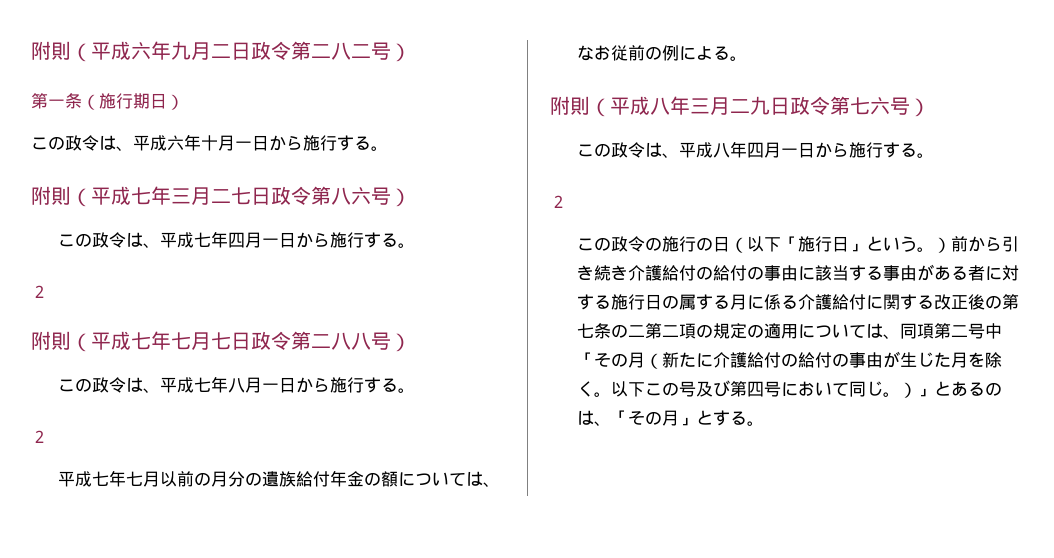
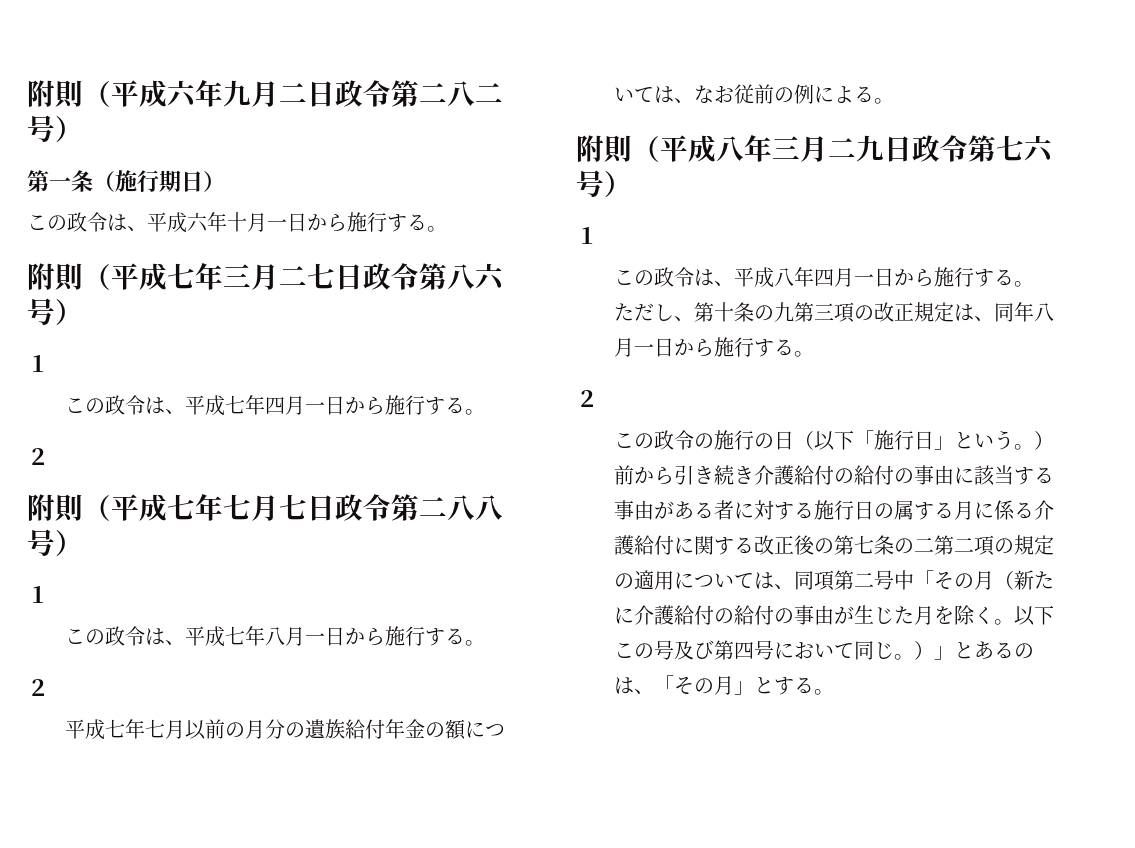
(411, 197) none -> [27,355,49,372] // １
(411, 342) none -> [27,586,49,603] // １
(930, 107) none -> [576,227,598,244] // １
(934, 155) none -> [614,302,1055,323] [614,337,815,357] // ただし、第十条の九第三項の改正規定は、同年八月一日から施行する。

